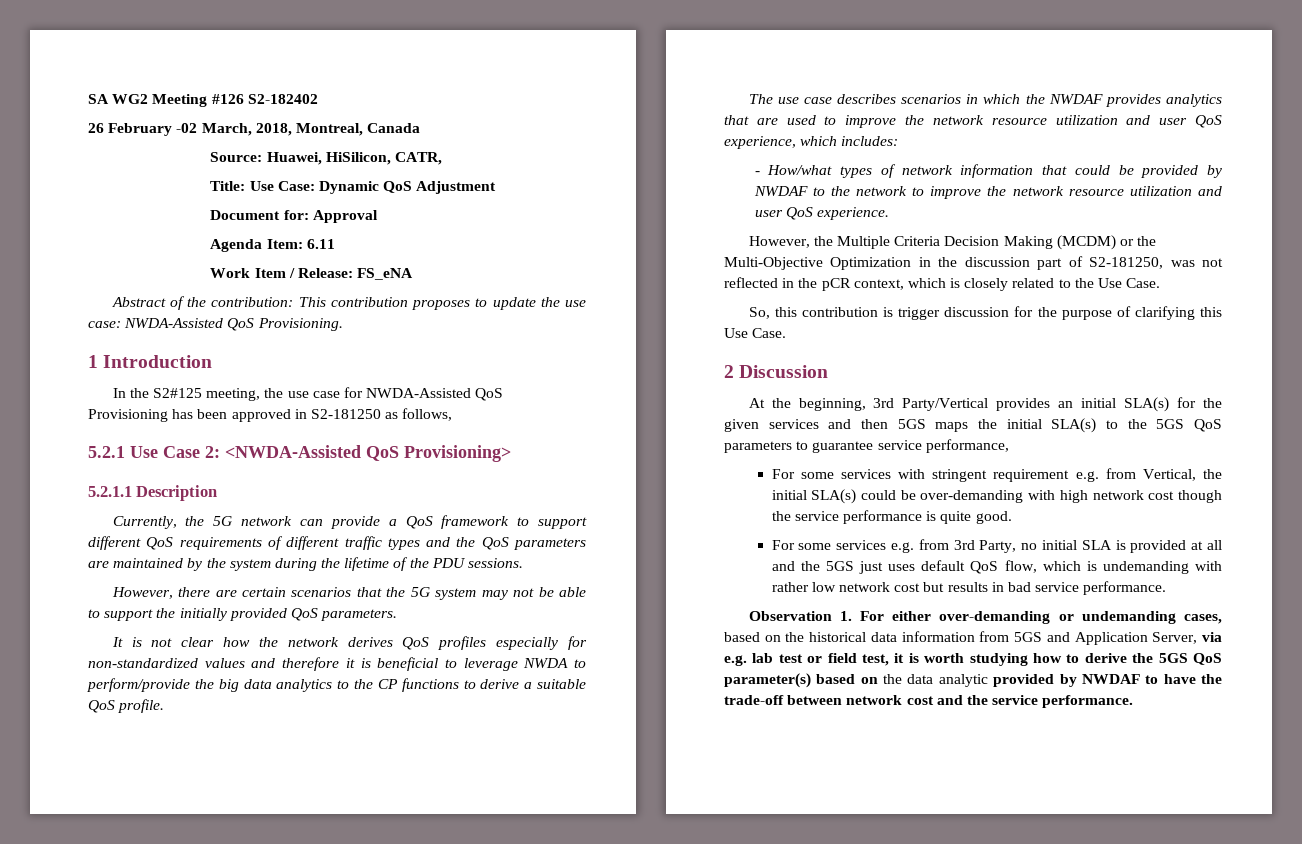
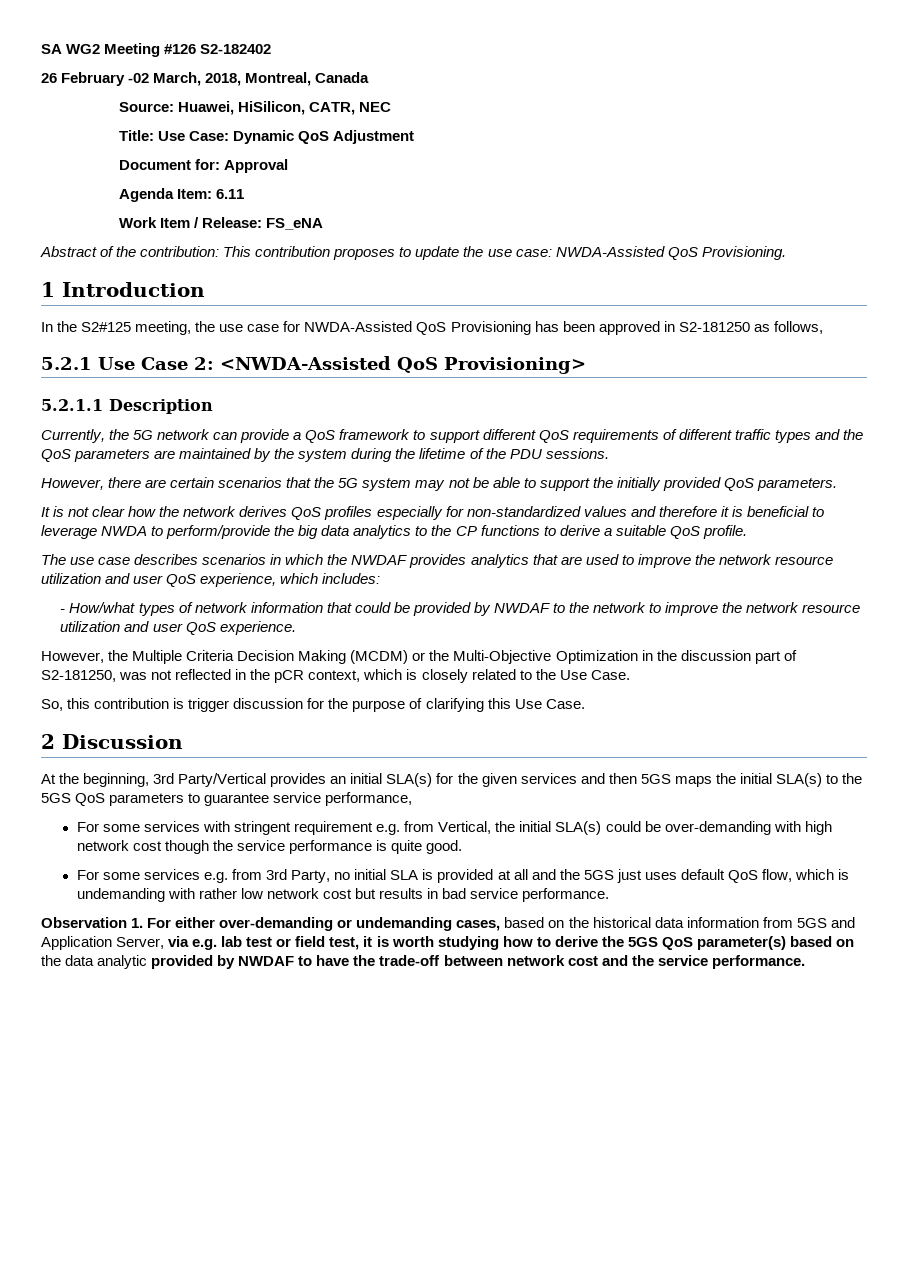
(442, 158) none -> [358,102,391,112] NEC

